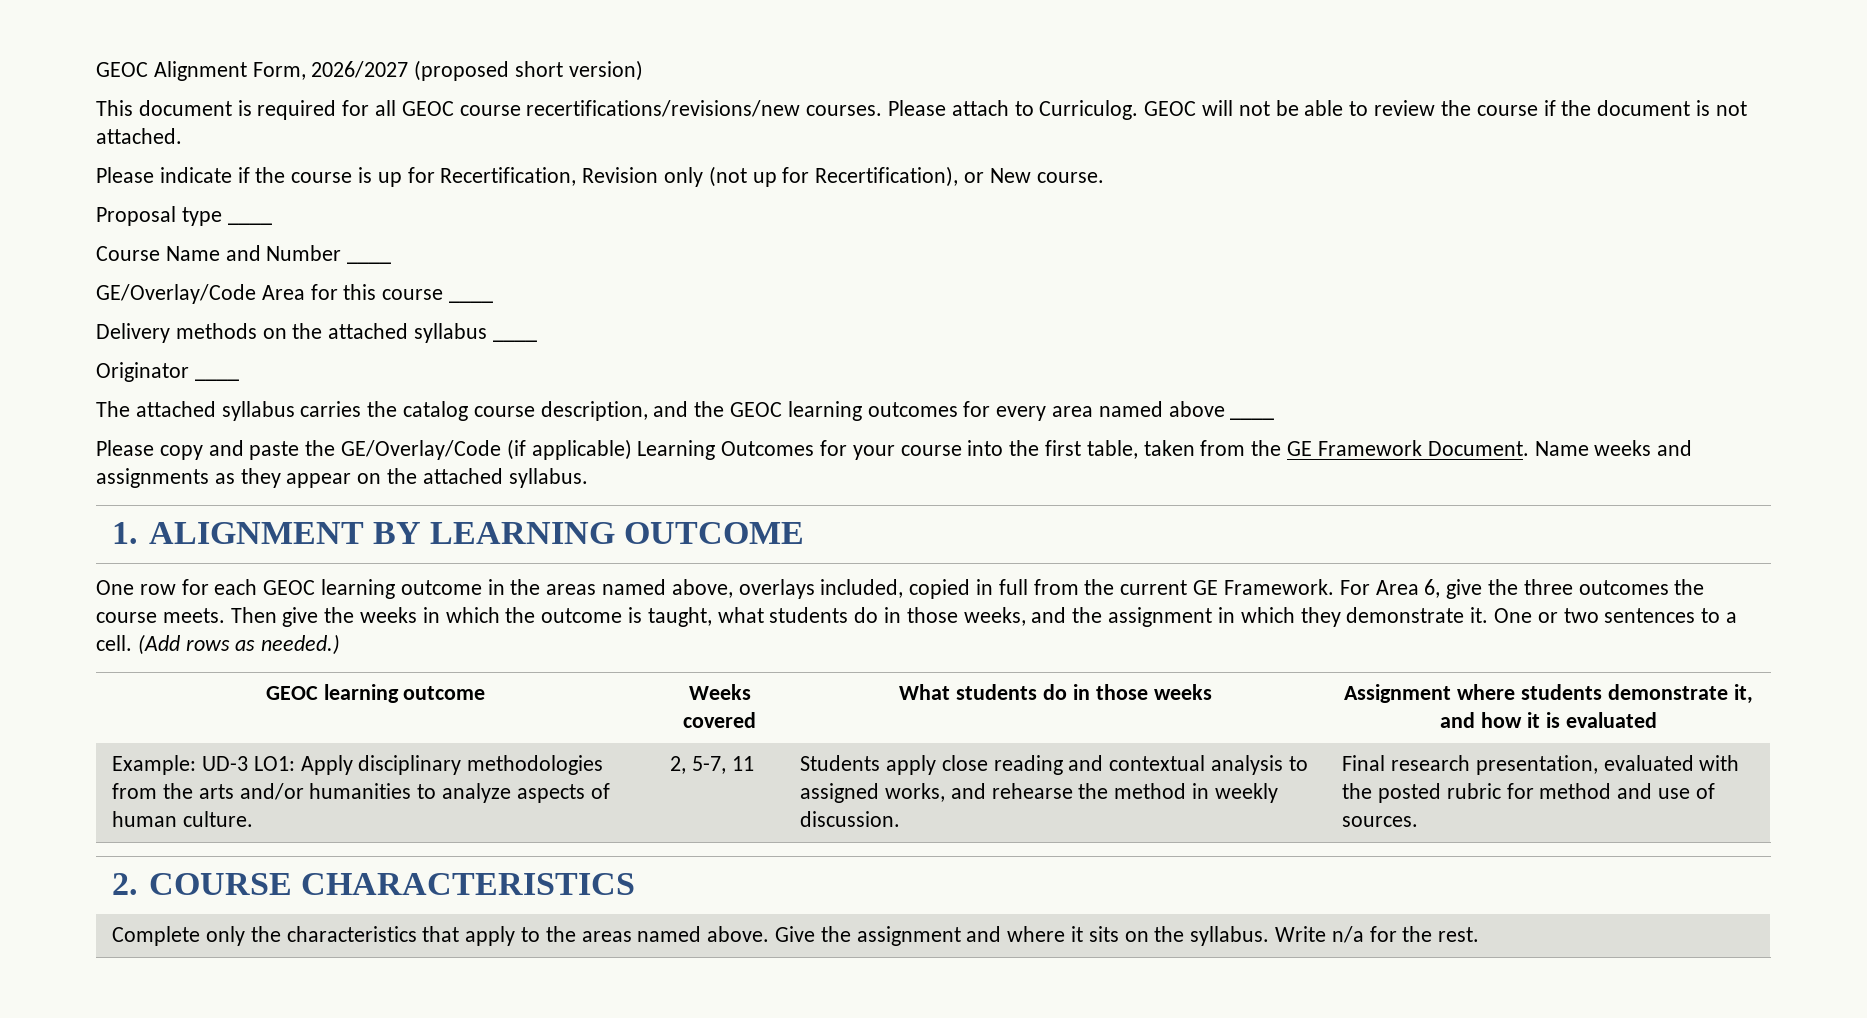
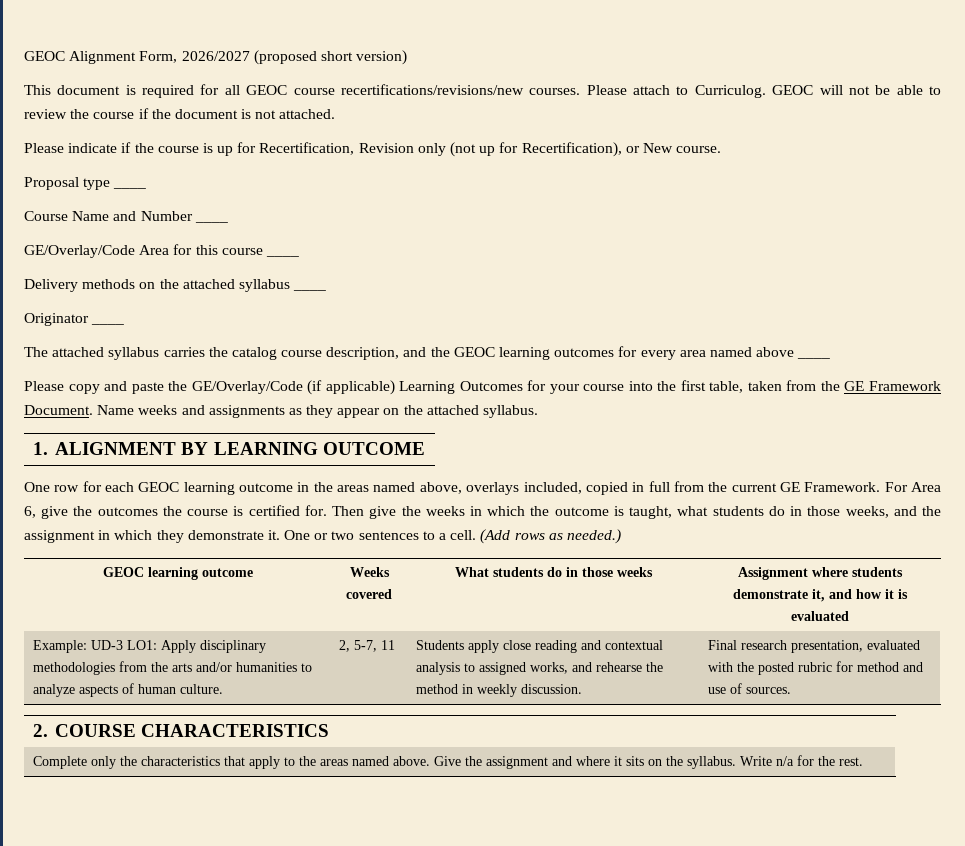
[1523,579,1573,595] three -> (93, 511) none
[162,608,225,623] meets. -> [233,505,327,516] is certified for.

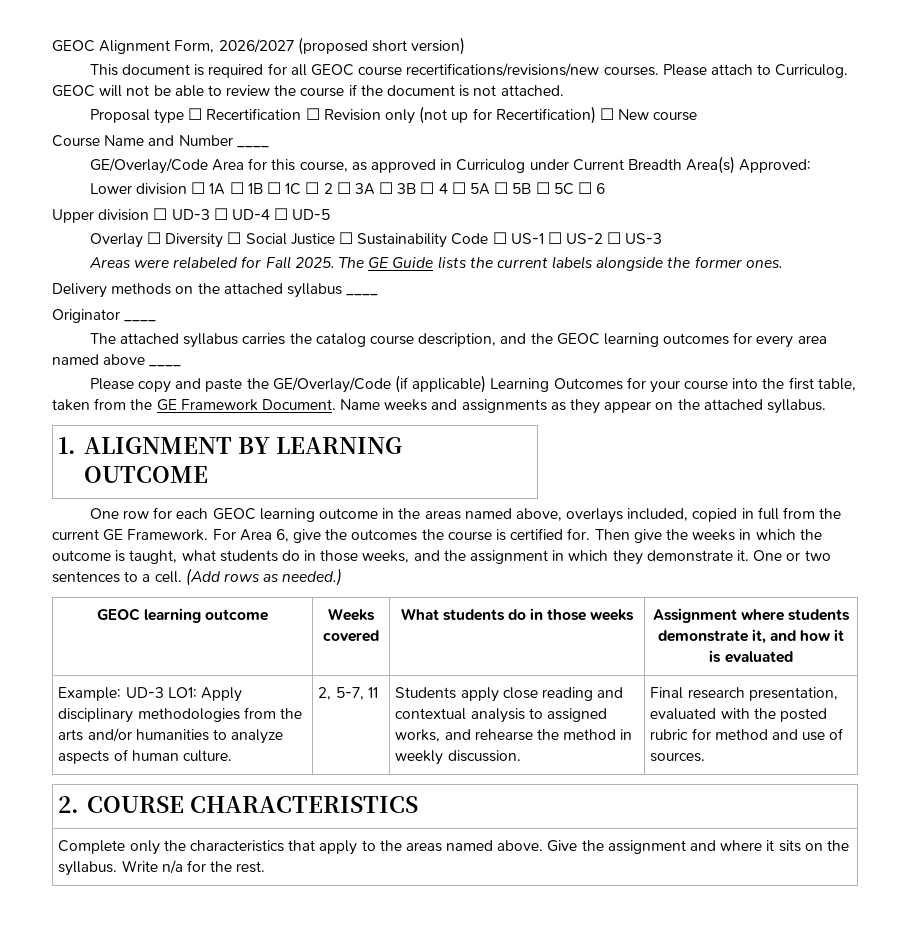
[24,142,355,156] Please indicate if the course is up for Recertification, -> [89,108,320,124] Proposal type ☐ Recertification ☐
[521,142,722,157] [24,177,147,190] Recertification), or New course. // Proposal type ____ -> [495,106,698,124] Recertification) ☐ New course
[221,248,263,255] [265,255,299,257] course ____ -> [299,156,812,174] [89,182,606,195] [52,208,331,223] [89,232,663,248] [88,256,783,271] course, as approved in Curriculog under Current Breadth Area(s) Approved: // Lower division ☐ 1A ☐ 1B ☐ 1C ☐ 2 ☐ 3A ☐ 3B ☐ 4 ☐ 5A ☐ 5B ☐ 5C ☐ 6 // Upper division ☐ UD-3 ☐ UD-4 ☐ UD-5 // Overlay ☐ Diversity ☐ Social Justice ☐ Sustainability Code ☐ US-1 ☐ US-2 ☐ US-3 // Areas were relabeled for Fall 2025. The GE Guide lists the current labels alongside the former ones.

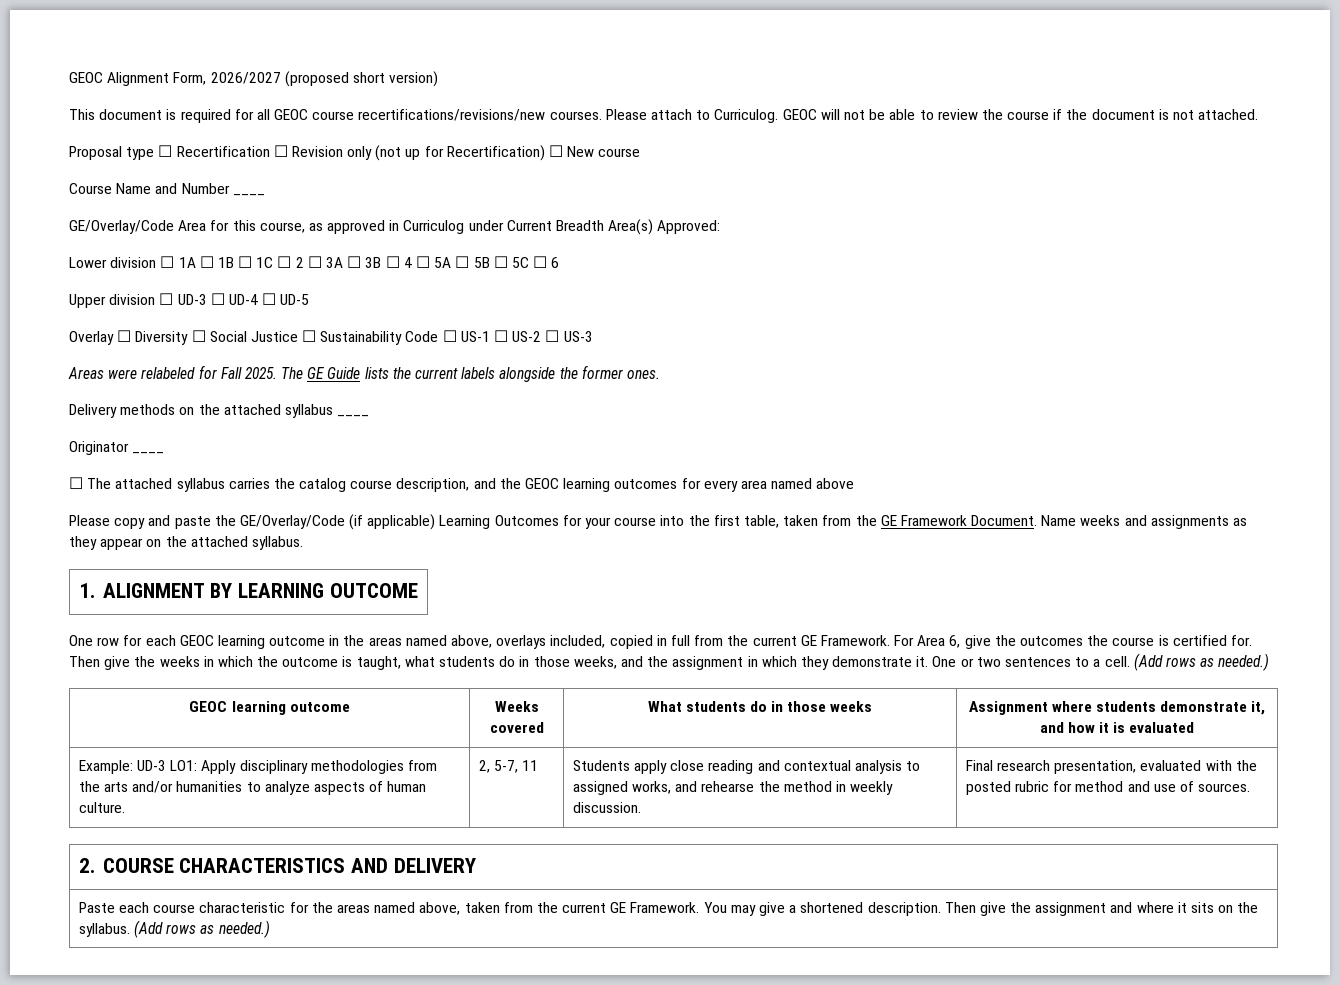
(157, 321) none -> [69,477,83,489] ☐
[149,365,182,367] ____ -> (855, 483) none
[58,840,578,855] // Complete only the characteristics that apply to the areas named above. Give -> [350,858,476,873] [78,902,1006,916] AND DELIVERY // Paste each course characteristic for the areas named above, taken from the current GE Framework. You may give a shortened description. Then give
[121,860,266,874] Write n/a for the rest. -> [134,920,270,938] (Add rows as needed.)

